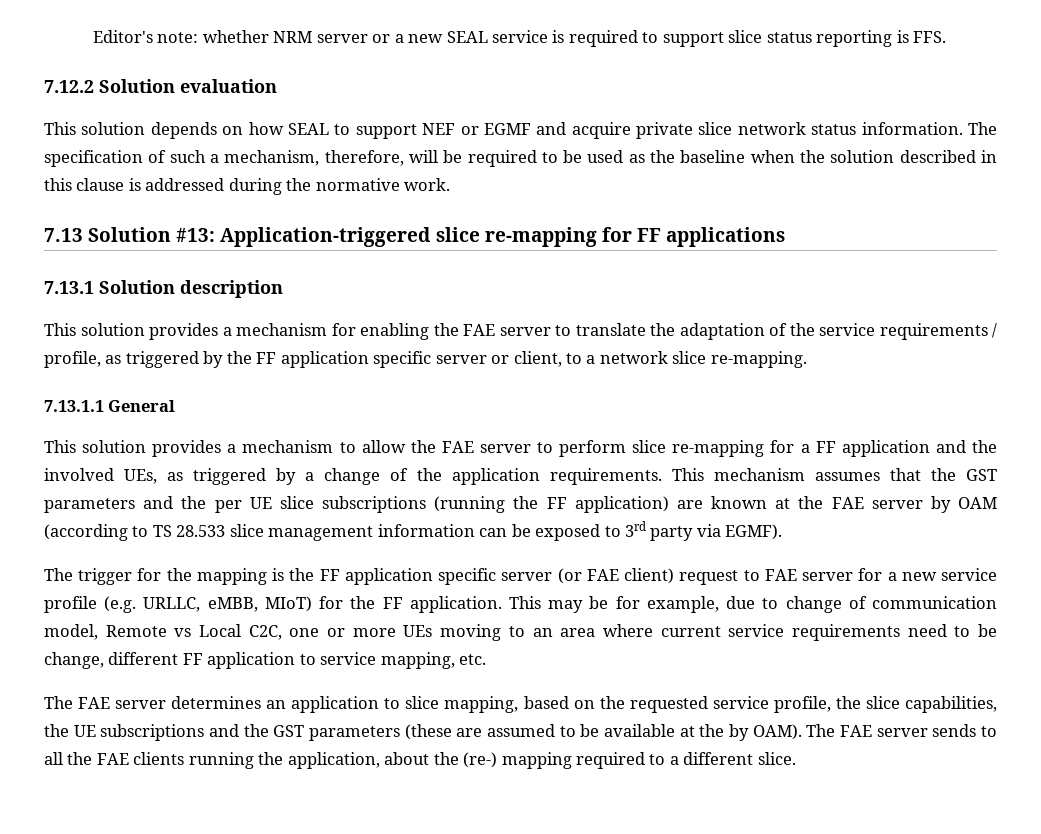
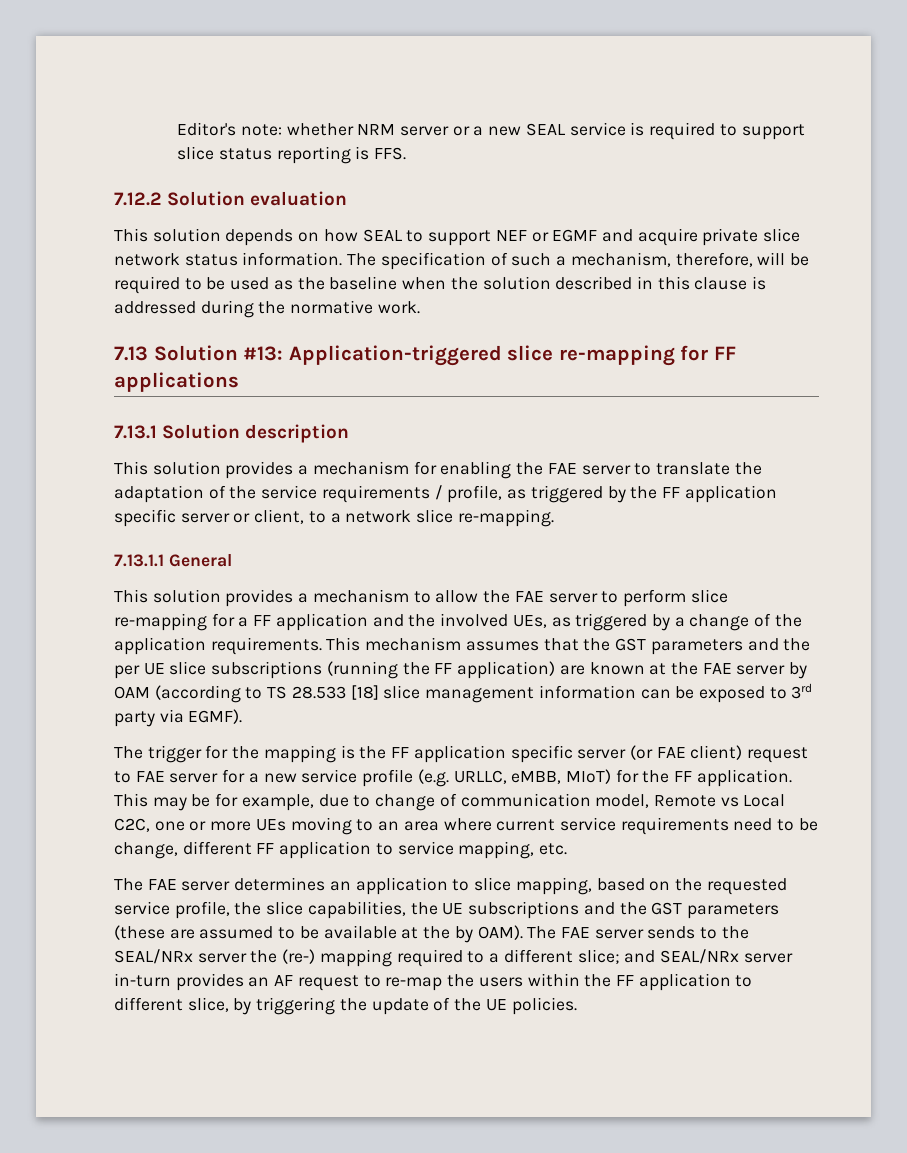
(226, 531) none -> [350,685,379,700] [18]
[44,752,430,769] all the FAE clients running the application, about -> [721,926,749,939] [114,949,247,964] the SEAL/NRx server
[757,752,796,765] slice. -> [577,949,793,964] [114,973,753,991] [114,997,577,1015] slice; and SEAL/NRx server in-turn provides an AF request to re-map the users within the FF application to different slice, by triggering the update of the UE policies.

